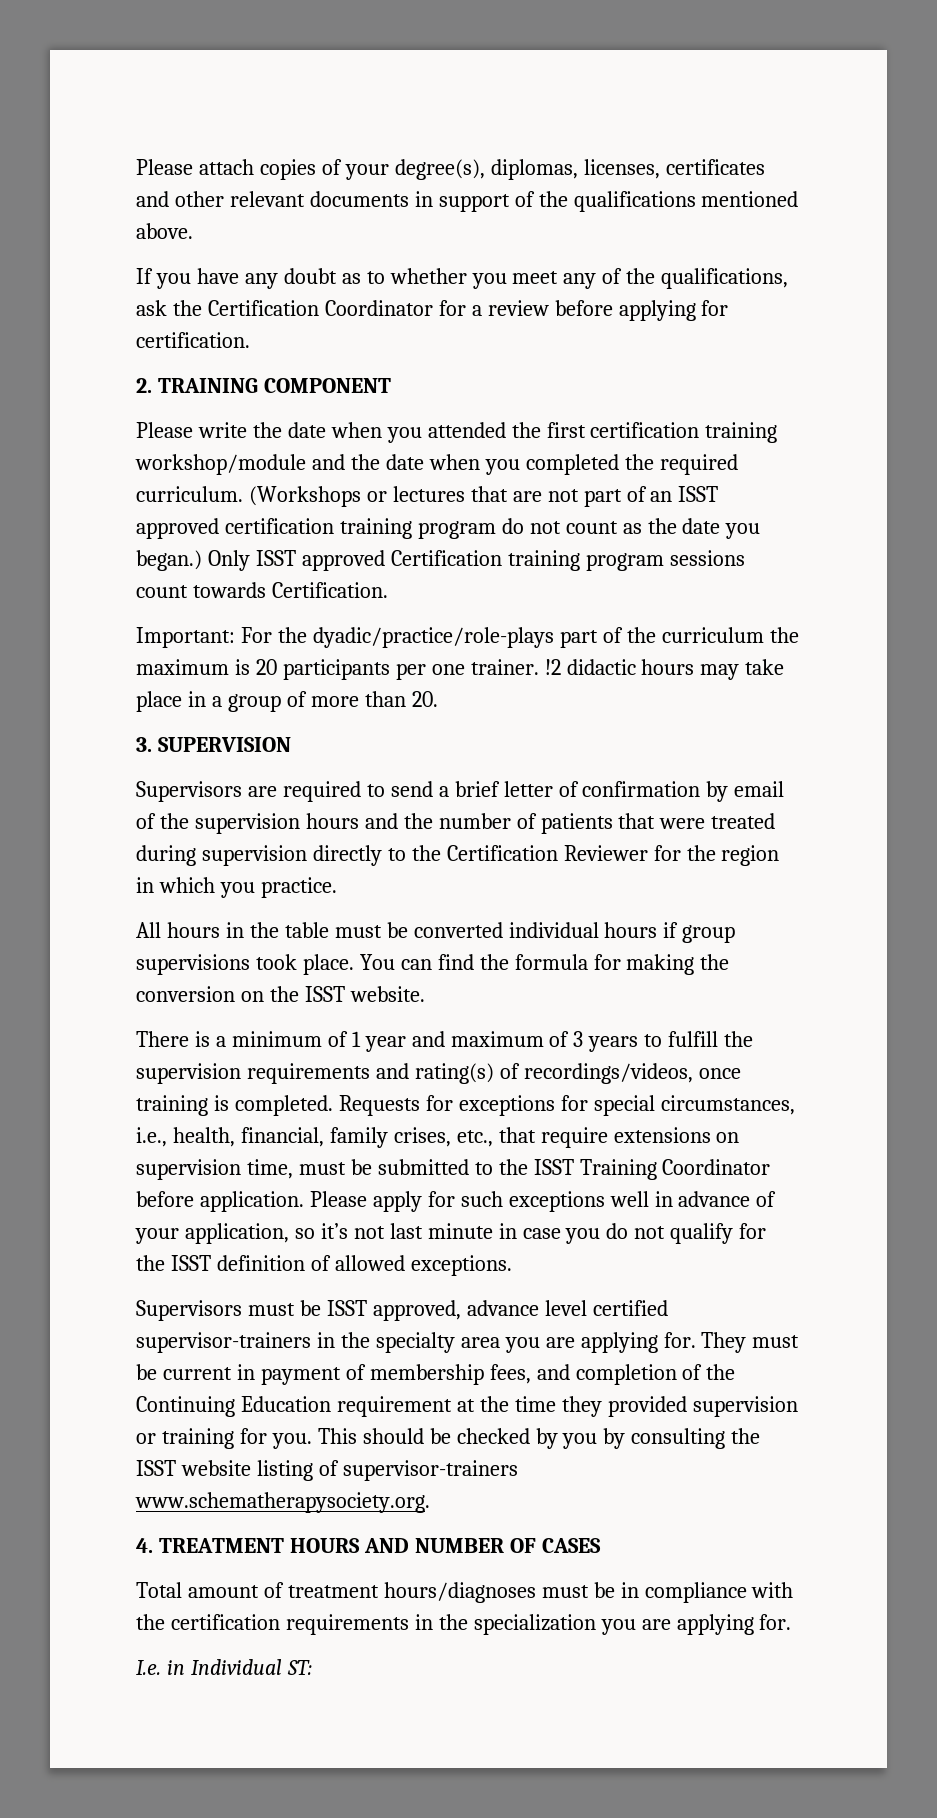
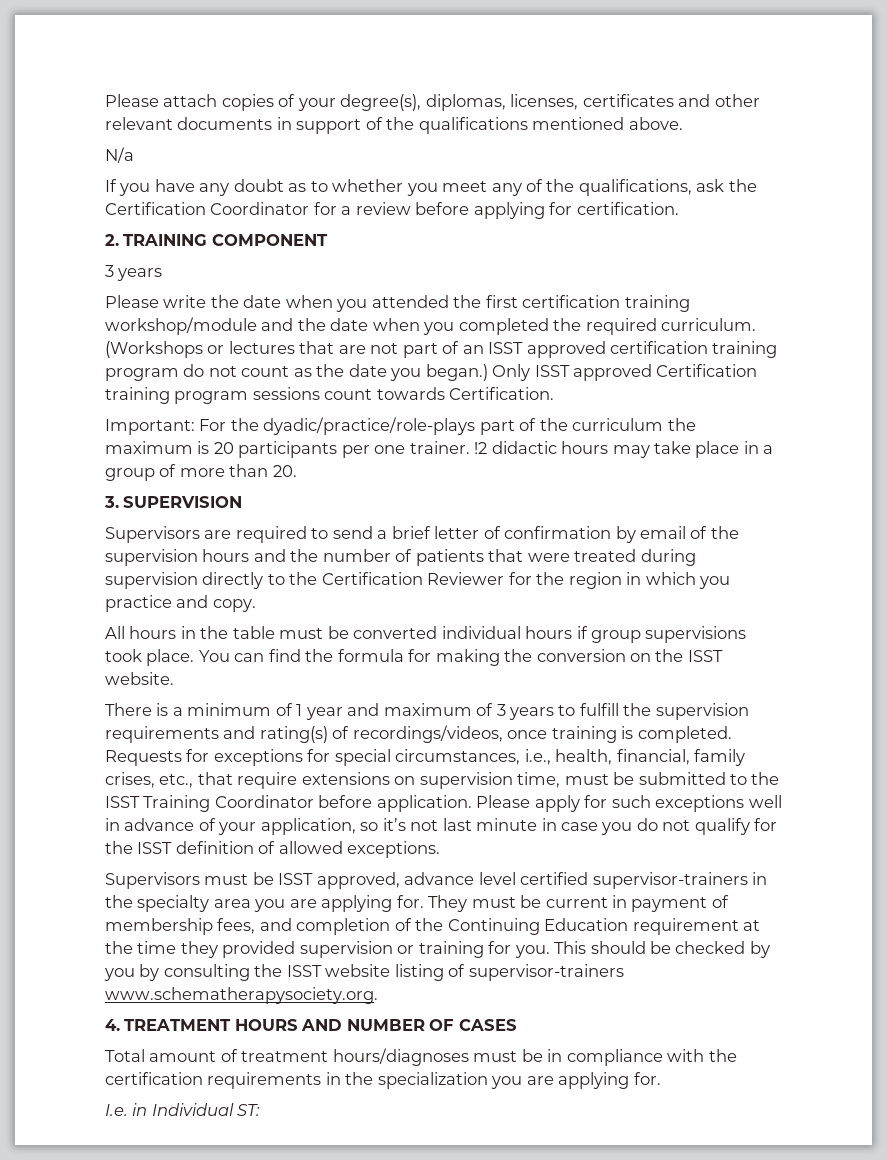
(193, 231) none -> [105,147,134,163] // N/a
(391, 385) none -> [105,265,163,281] // 3 years
[260,877,337,898] practice. -> [105,595,256,612] practice and copy.

